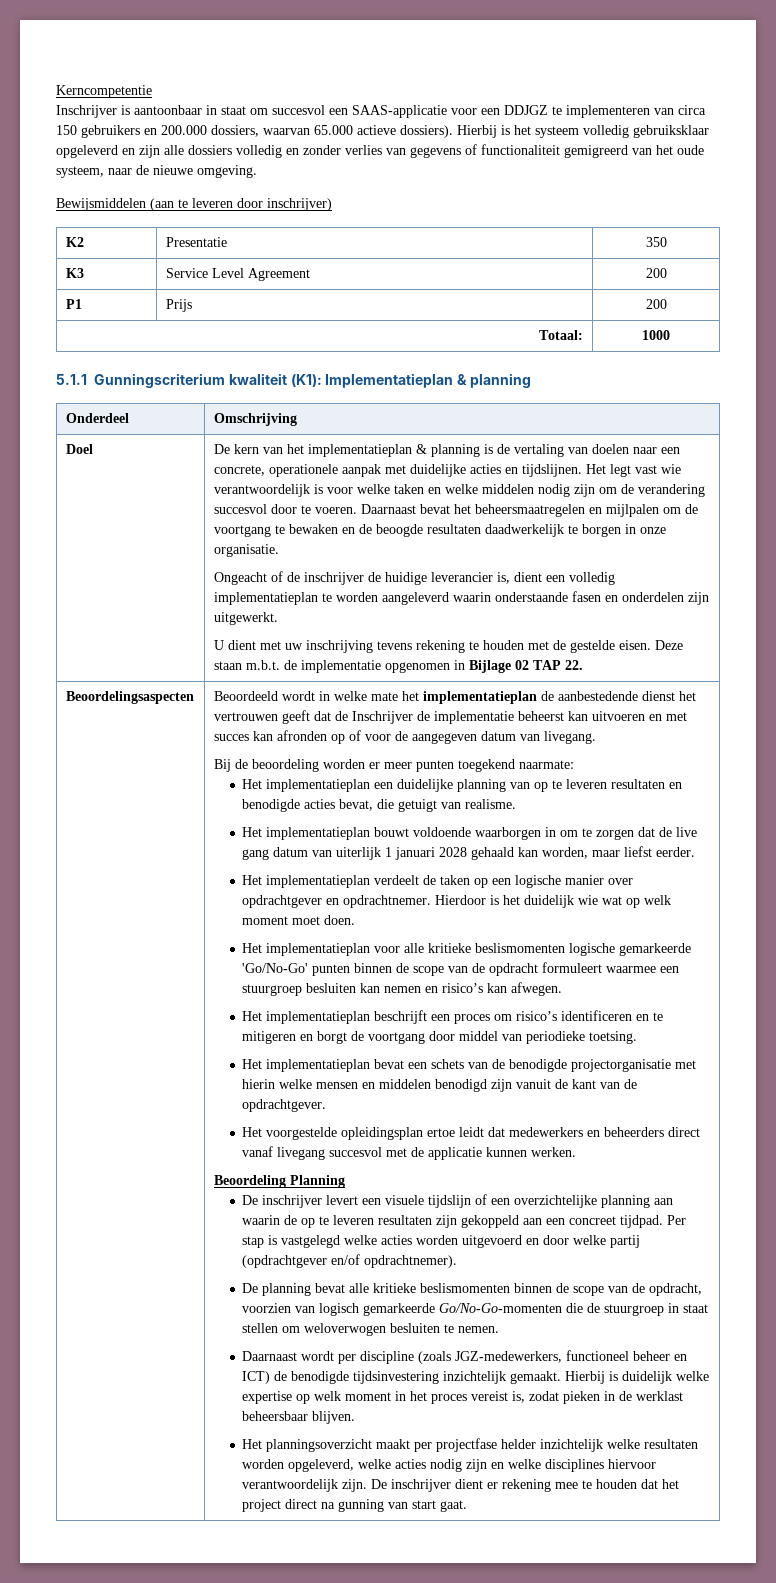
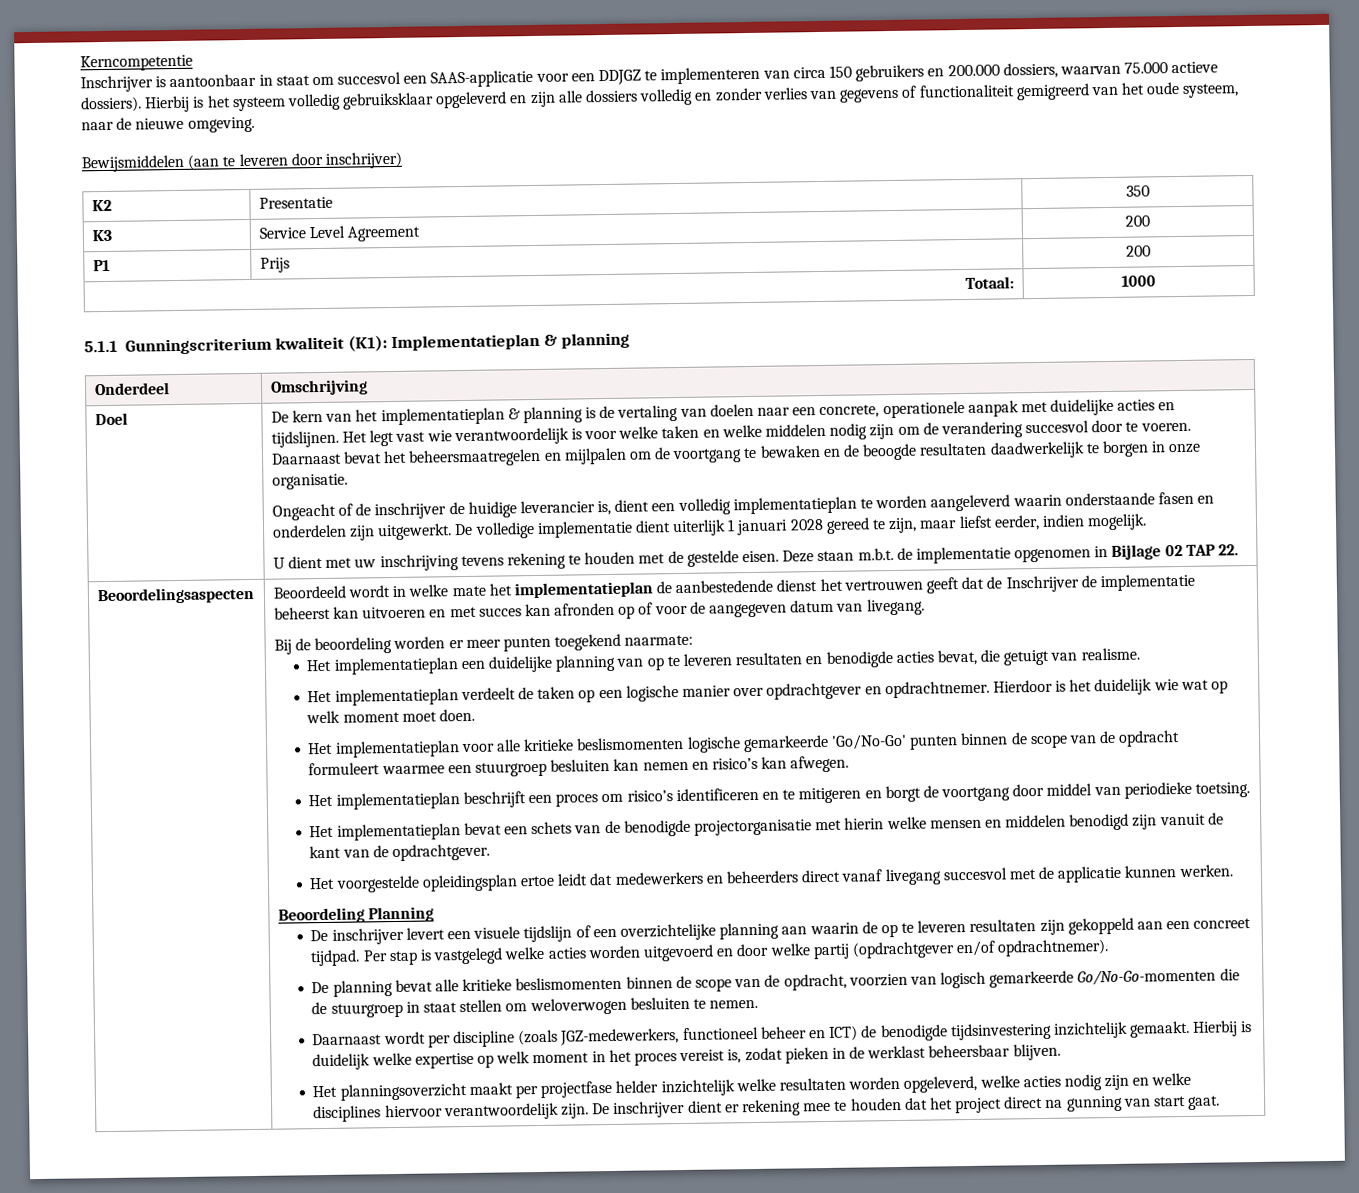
[314,125,353,135] 65.000 -> [1124,62,1169,74] 75.000
(278, 618) none -> [454,513,1148,539] De volledige implementatie dient uiterlijk 1 januari 2028 gereed te zijn, maar liefst eerder, indien mogelijk.
[242,827,698,840] [242,846,696,860] // Het implementatieplan bouwt voldoende waarborgen in om te zorgen dat de live gang datum van uiterlijk 1 januari 2028 gehaald kan worden, maar liefst eerder. -> (1140, 654) none

